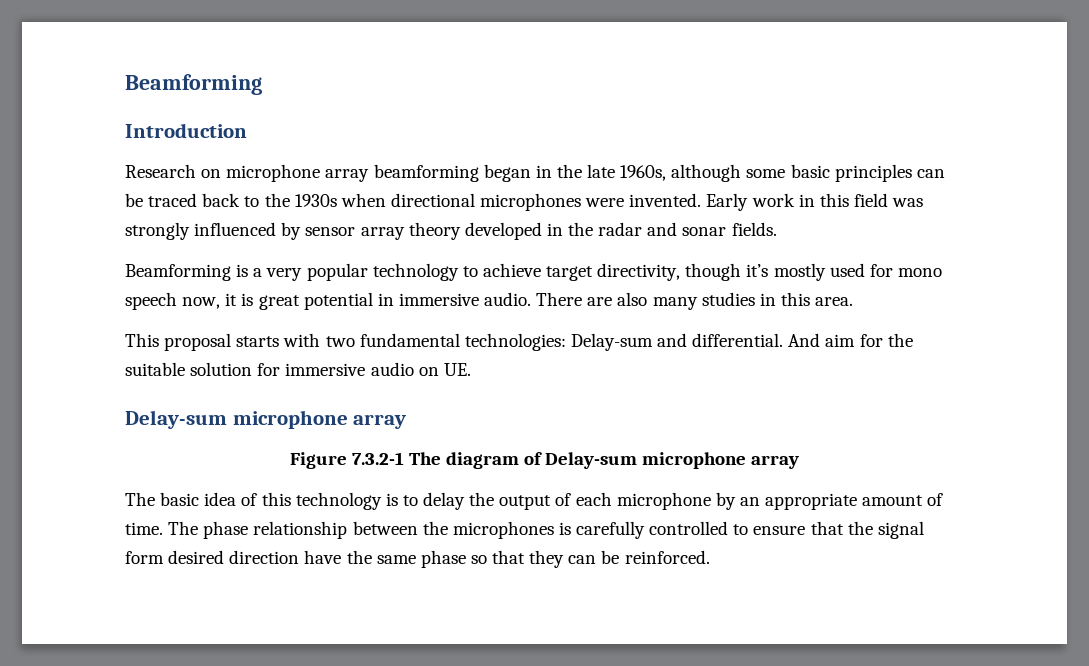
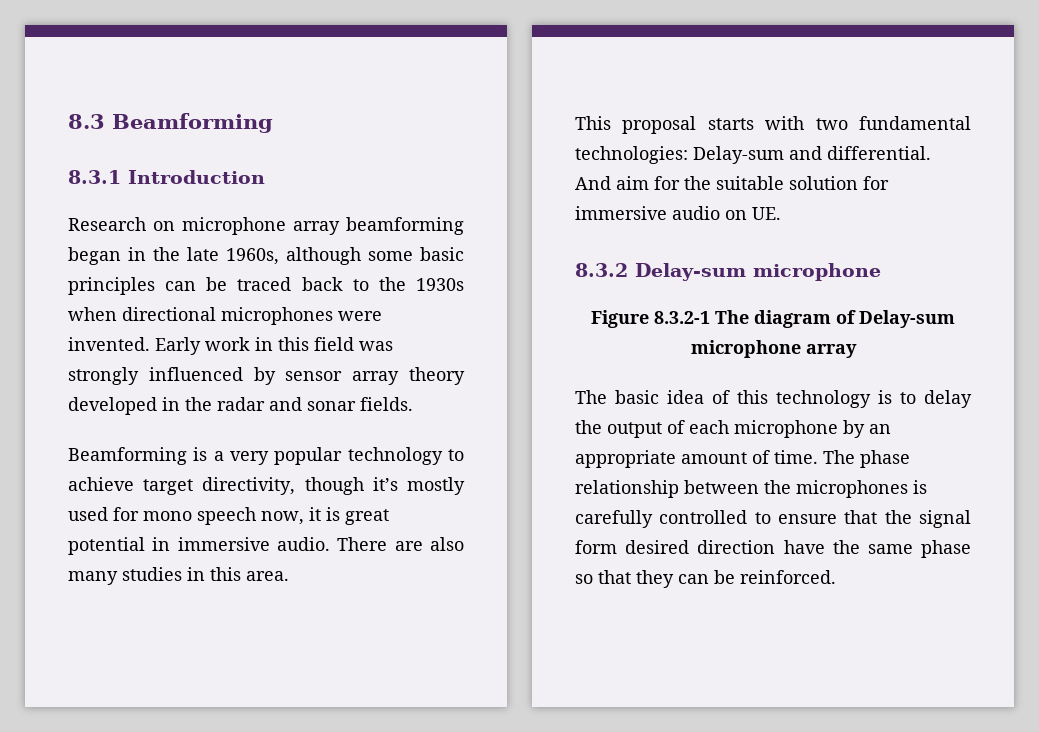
(125, 84) none -> [68,114,105,129] 8.3
(262, 84) none -> [68,170,121,184] 8.3.1
[125,410,407,429] Delay-sum microphone array -> [575,263,881,281] 8.3.2 Delay-sum microphone
[351,452,404,465] 7.3.2-1 -> [654,311,710,324] 8.3.2-1

